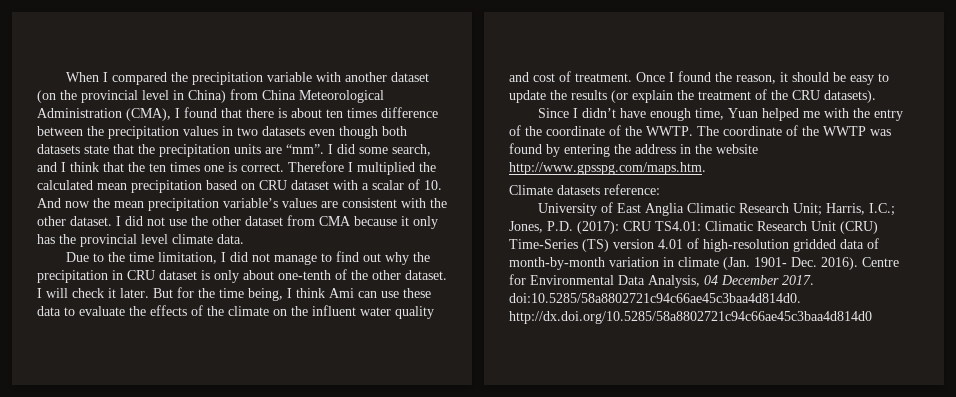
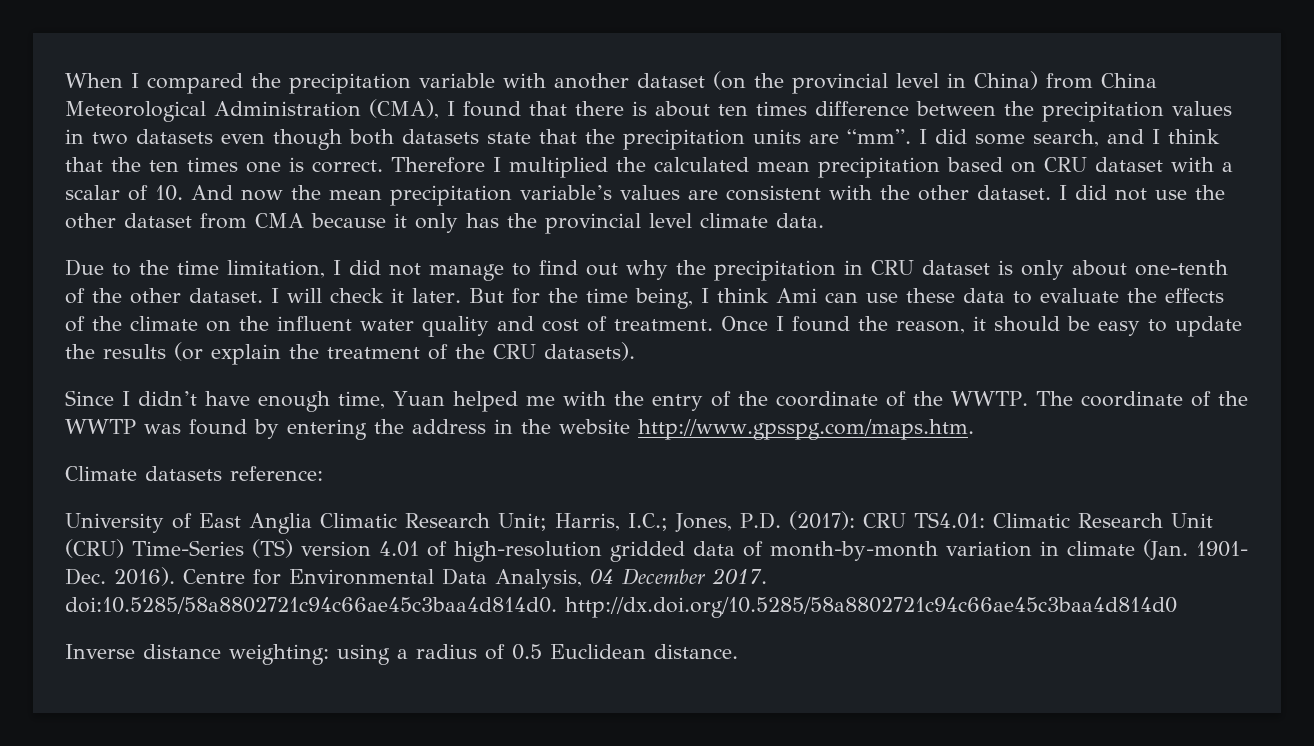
(872, 317) none -> [65,644,738,665] // Inverse distance weighting: using a radius of 0.5 Euclidean distance.

